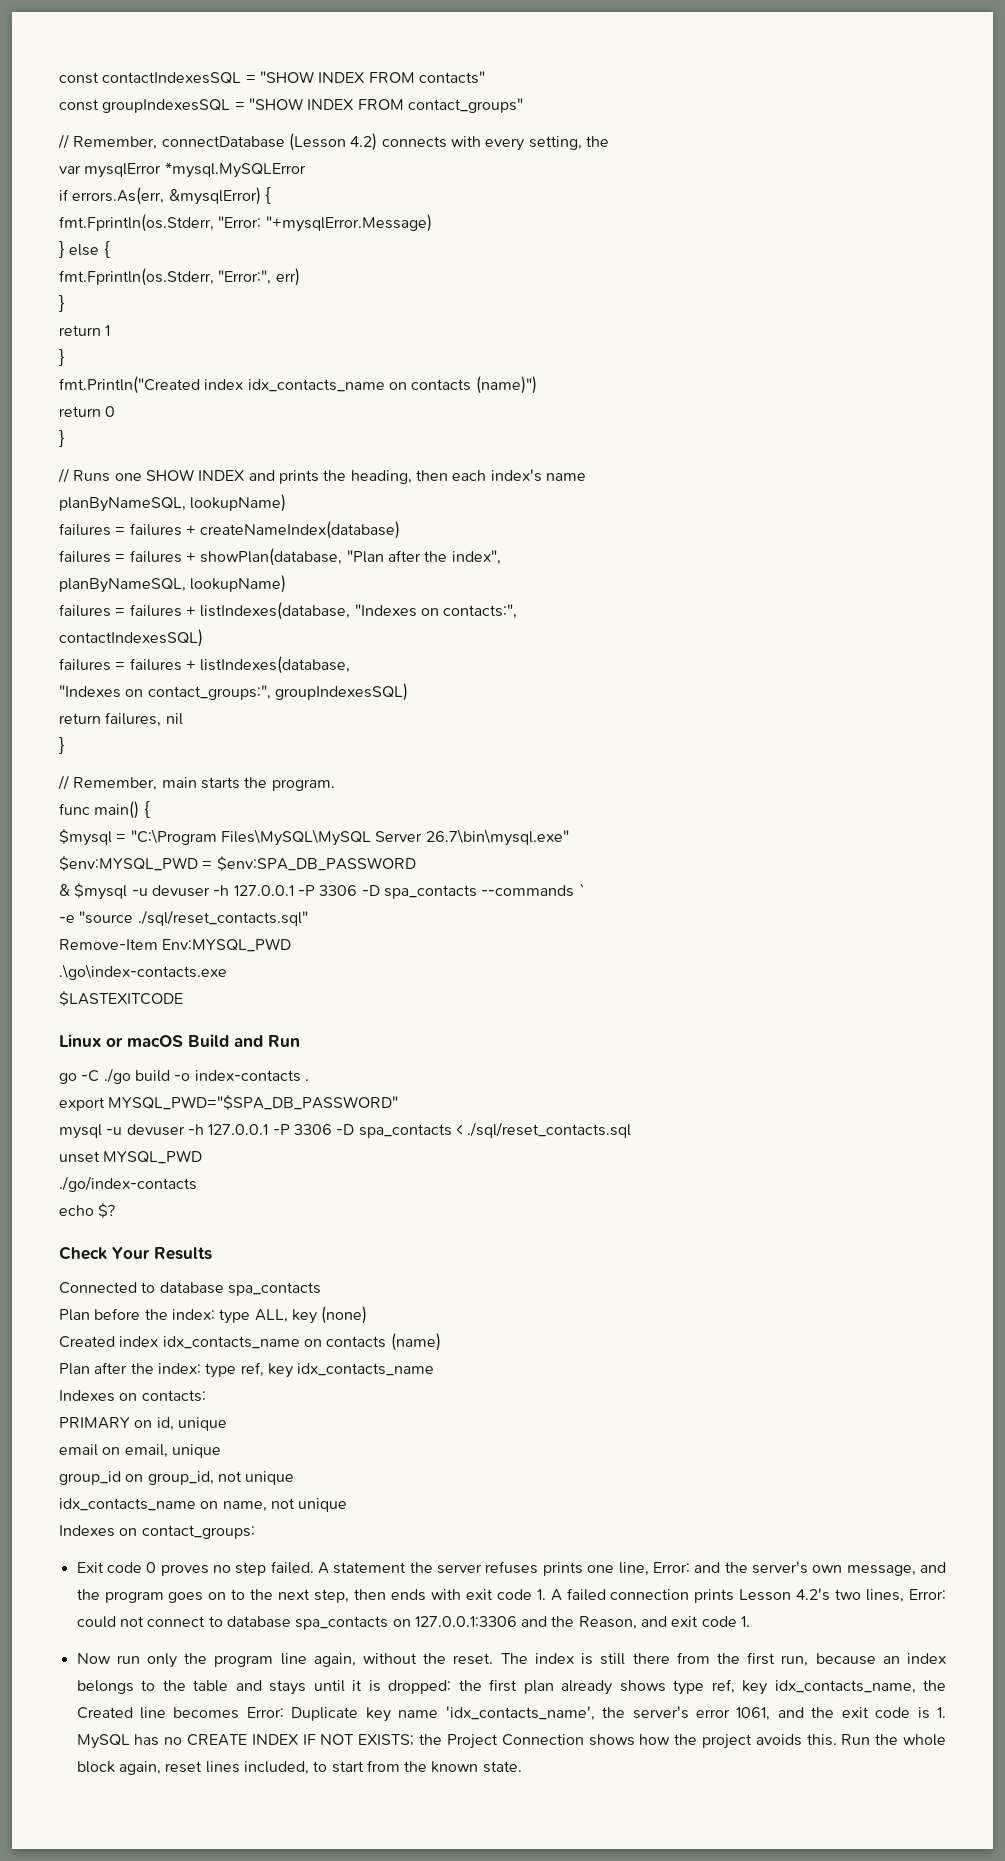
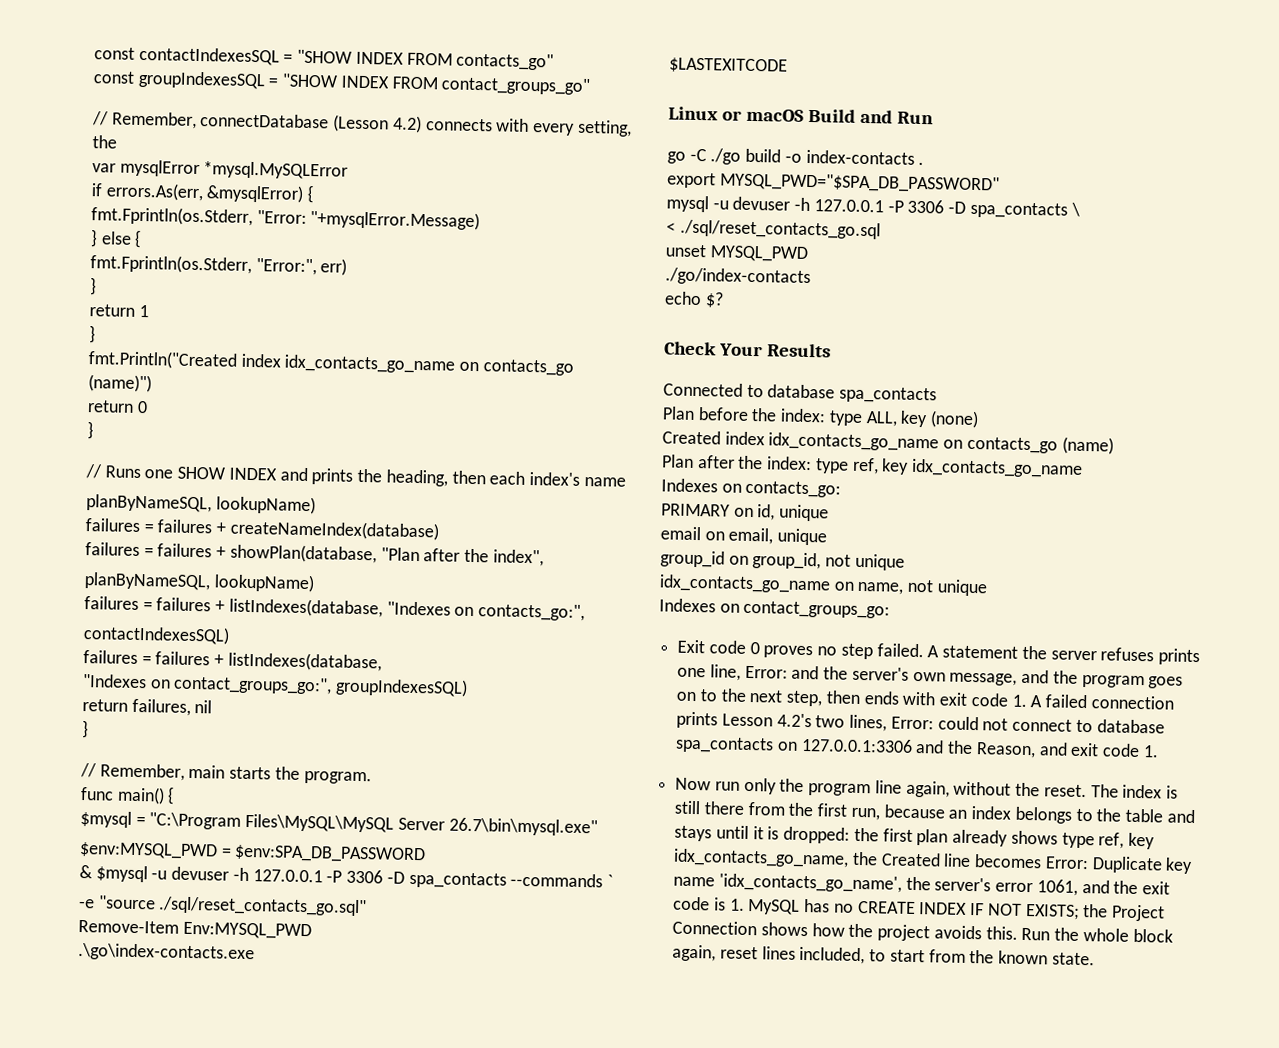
[418,71,485,84] contacts" -> [456,52,555,71] contacts_go"
[407,98,523,113] contact_groups" -> [441,76,591,96] contact_groups_go"
[247,379,472,392] idx_contacts_name on contacts -> [284,354,574,376] idx_contacts_go_name on contacts_go
[443,604,518,619] contacts:", -> [478,603,586,622] contacts_go:",
[147,685,271,700] contact_groups:", -> [173,675,333,695] contact_groups_go:",
[137,910,308,926] ./sql/reset_contacts.sql" -> [158,896,368,917] ./sql/reset_contacts_go.sql"
[455,1122,632,1138] < ./sql/reset_contacts.sql -> [1070,202,1080,217] [666,219,881,240] \ // < ./sql/reset_contacts_go.sql
[162,1336,387,1349] idx_contacts_name on contacts -> [768,432,1058,454] idx_contacts_go_name on contacts_go
[297,1363,435,1376] [59,1390,206,1402] idx_contacts_name // Indexes on contacts: -> [911,458,1084,478] [661,478,842,498] idx_contacts_go_name // Indexes on contacts_go:
[59,1498,196,1511] idx_contacts_name -> [659,574,831,594] idx_contacts_go_name
[141,1525,255,1539] contact_groups: -> [743,600,891,619] contact_groups_go:
[774,1680,916,1694] idx_contacts_name, -> [673,848,850,868] idx_contacts_go_name,
[445,1706,595,1721] 'idx_contacts_name', -> [718,873,902,893] 'idx_contacts_go_name',

